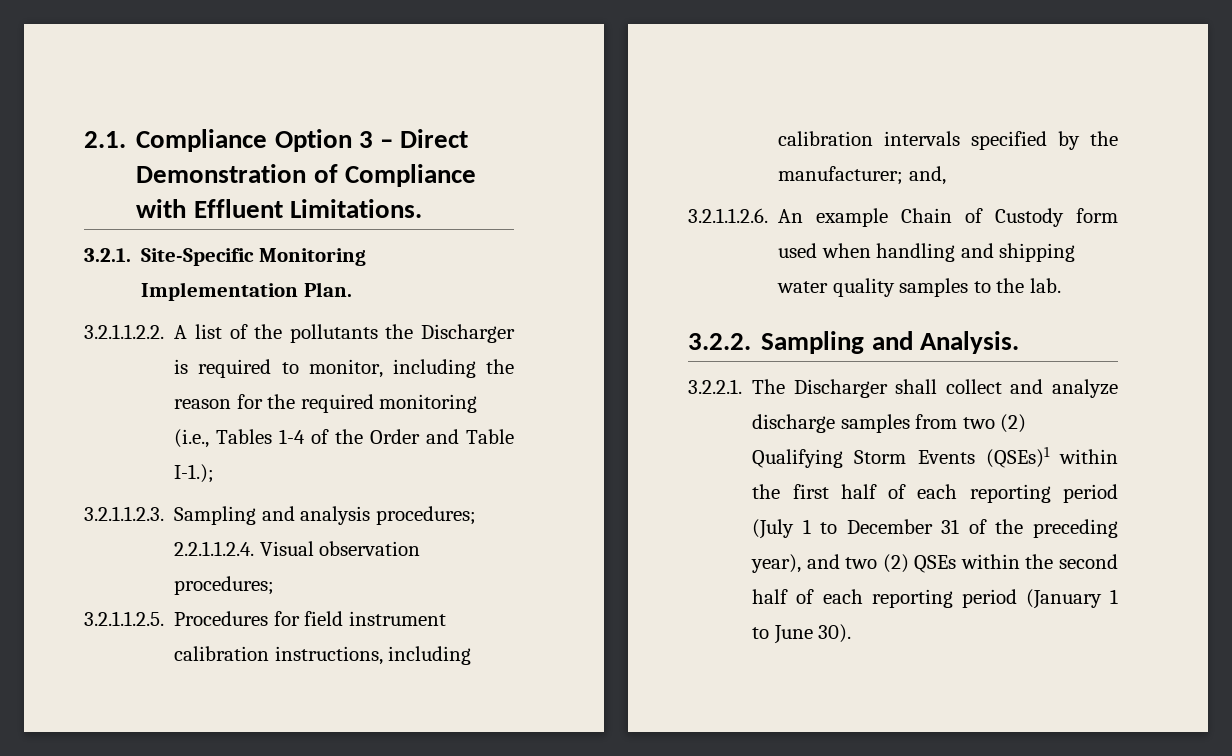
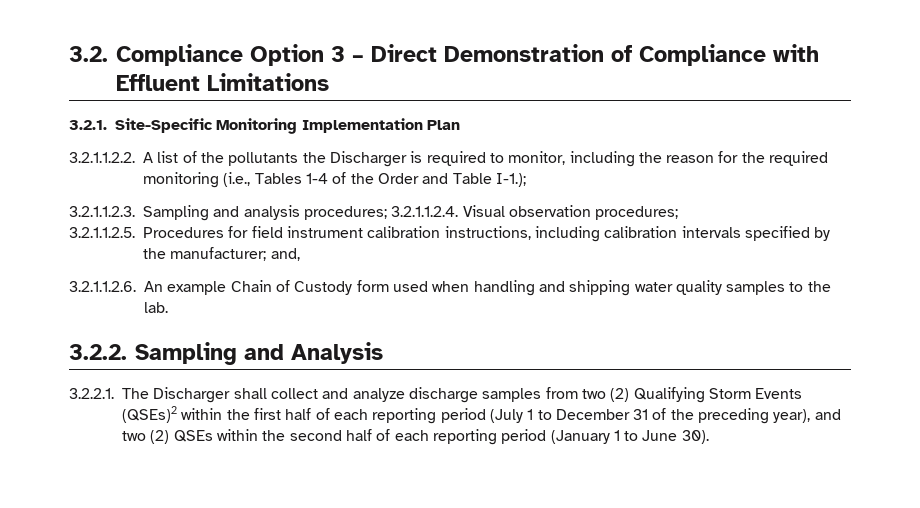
[84,131,126,148] 2.1. -> [69,46,108,62] 3.2.
[289,199,422,218] Limitations. -> [207,73,329,91] Limitations
[303,282,352,297] Plan. -> [426,120,460,130] Plan
[174,541,255,556] 2.2.1.1.2.4. -> [391,206,459,217] 3.2.1.1.2.4.
[919,331,1019,354] Analysis. -> [291,342,383,364] Analysis
[985,447,1050,468] (QSEs)1 -> [122,406,177,423] (QSEs)2

